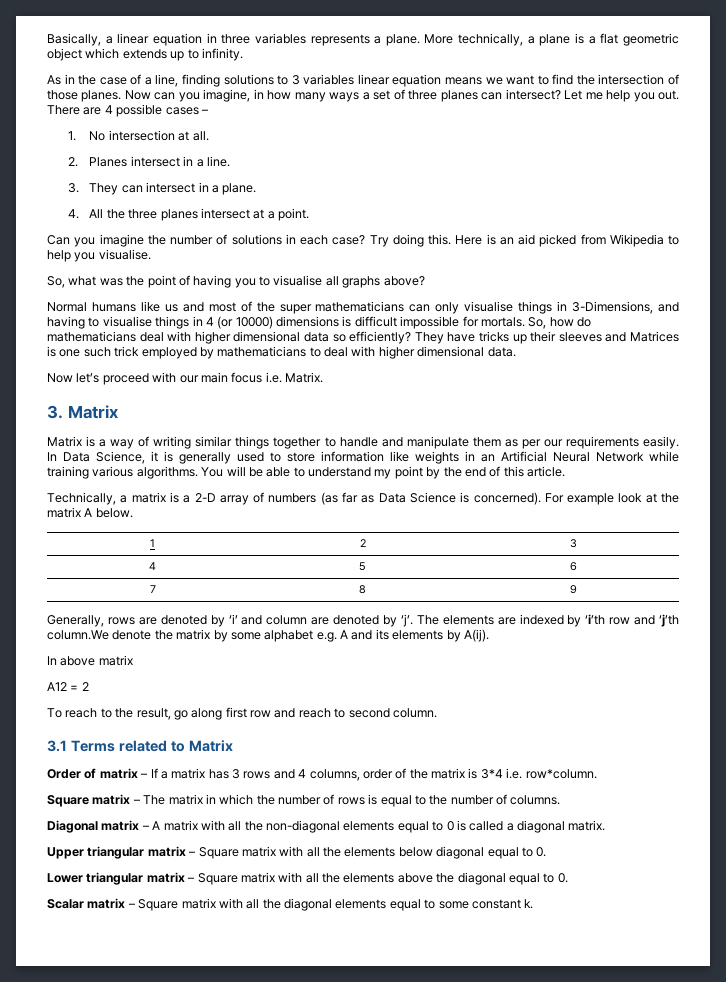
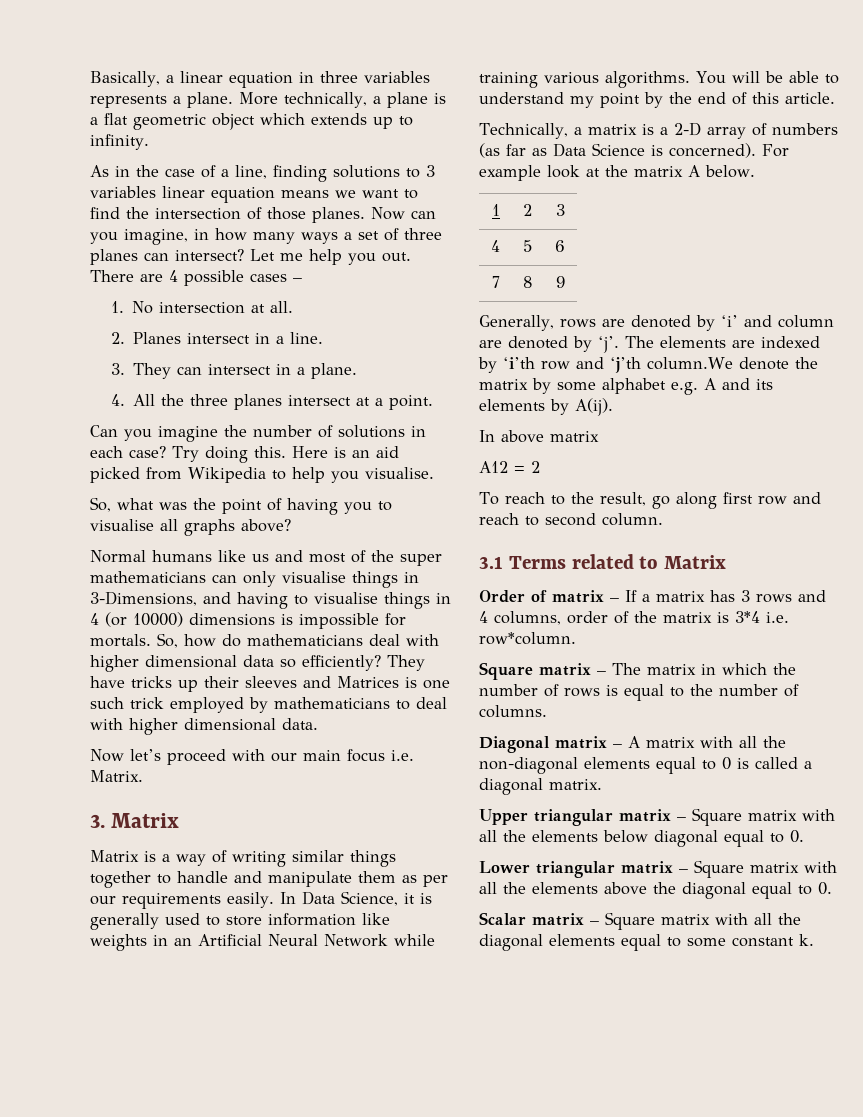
[354,316,397,327] difficult -> (293, 619) none

